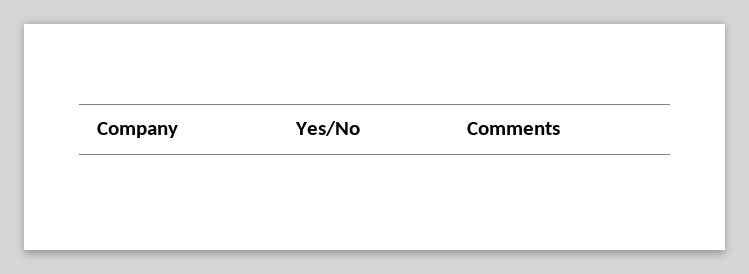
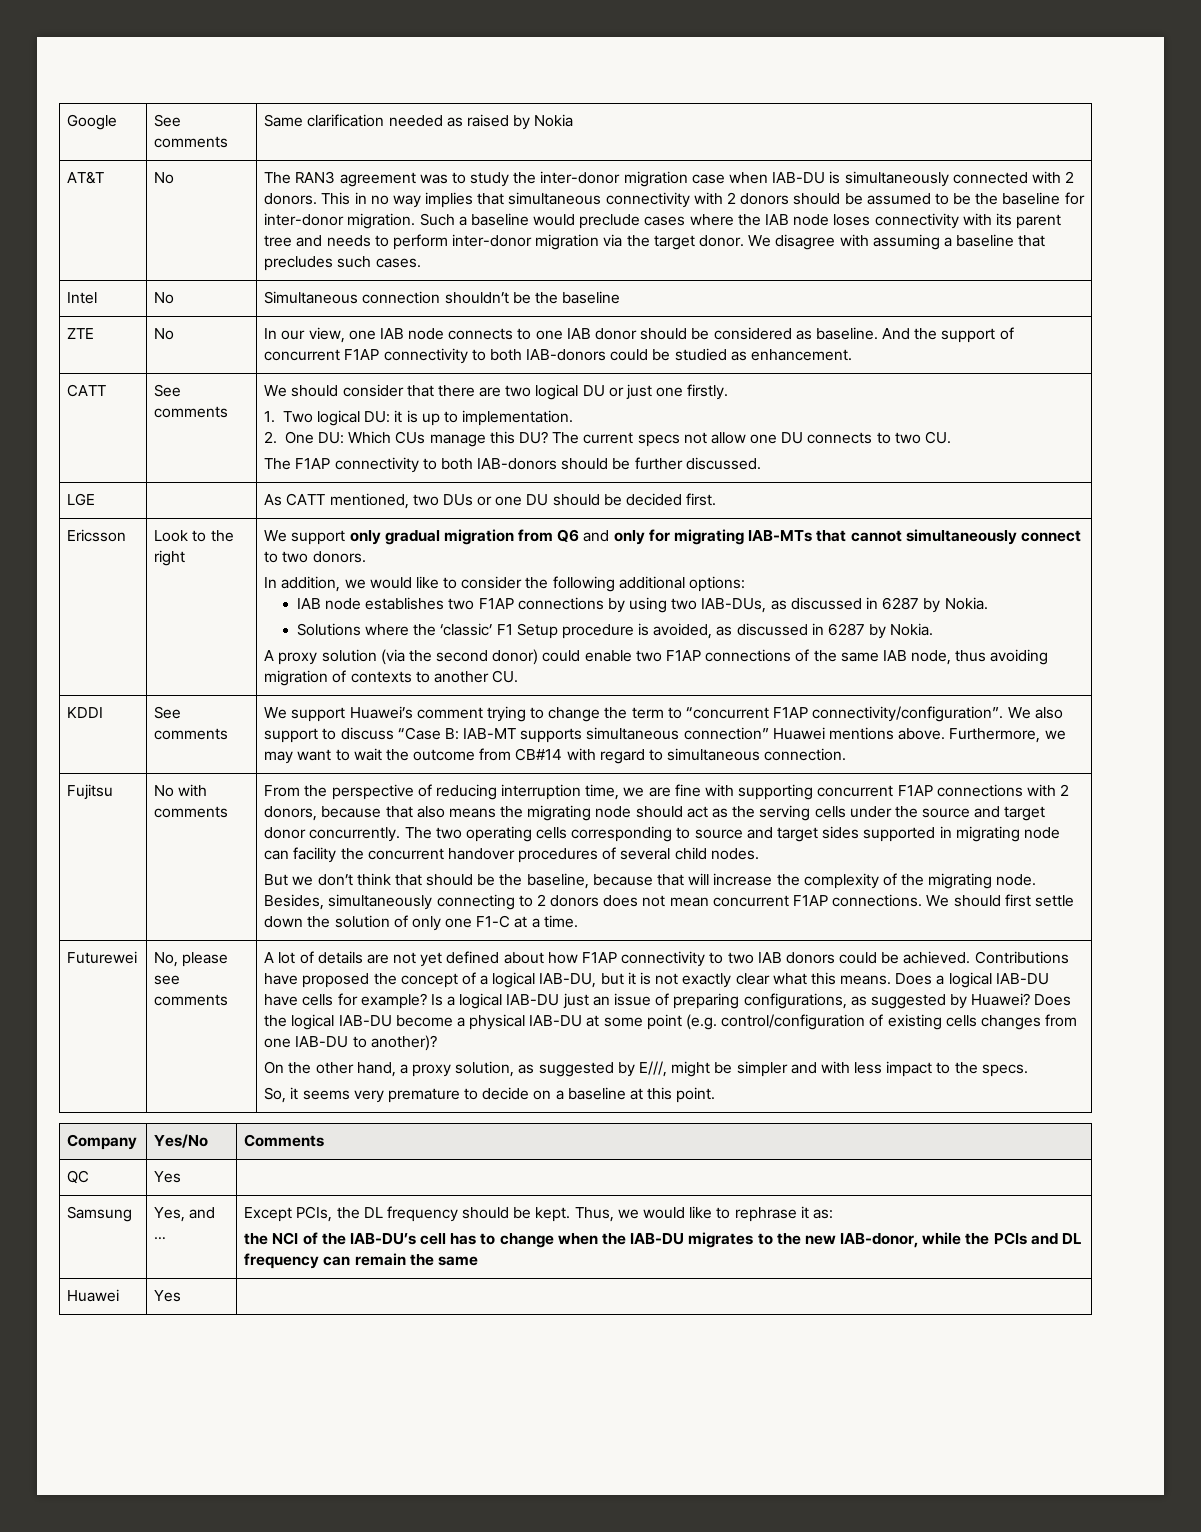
[96,122,178,138] [294,121,360,136] [466,122,560,135] Company | Yes/No | Comments -> [67,114,118,130] [154,114,182,127] [154,136,229,148] [264,114,574,130] [67,171,105,184] [154,172,175,184] [264,171,1075,187] [264,192,1085,208] [264,213,1062,229] [264,234,1046,250] [264,256,421,271] [67,292,98,304] [154,292,175,304] [264,291,621,304] [67,328,95,339] [154,328,175,340] [264,327,1014,343] [264,348,853,364] [67,384,107,397] [154,384,182,397] [154,406,229,418] [264,384,729,400] [264,410,574,426] [264,431,952,447] [264,457,761,473] [67,493,96,506] [264,493,717,509] [67,529,127,542] [154,530,234,542] [154,550,186,566] [264,529,1081,545] [264,551,366,563] [264,576,746,592] [296,597,988,613] [296,623,934,639] [264,649,1049,665] [264,670,519,686] [67,707,104,718] [154,706,182,719] [154,728,229,740] [264,706,1063,722] [264,727,1066,743] [264,748,847,764] [67,784,114,800] [154,784,208,797] [154,806,229,818] [264,784,1070,800] [264,805,1046,821] [264,826,1060,842] [264,847,759,863] [264,873,1037,889] [264,894,1074,910] [264,915,578,931] [67,951,138,964] [154,952,229,967] [154,975,181,985] [154,994,229,1006] [264,951,1069,967] [264,972,1049,988] [264,993,1072,1009] [264,1014,1078,1030] [264,1035,437,1051] [264,1061,1028,1077] [264,1087,716,1103] [67,1134,138,1150] [154,1134,209,1148] [244,1134,325,1147] [67,1170,90,1184] [154,1171,182,1183] [67,1206,133,1222] [154,1207,216,1222] [154,1237,167,1240] [244,1206,833,1222] [244,1232,1082,1248] [244,1253,478,1269] [67,1289,120,1302] [154,1290,182,1302] Google | See comments | Same clarification needed as raised by Nokia // AT&T | No | The RAN3 agreement was to study the inter-donor migration case when IAB-DU is simultaneously connected with 2 donors. This in no way implies that simultaneous connectivity with 2 donors should be assumed to be the baseline for inter-donor migration. Such a baseline would preclude cases where the IAB node loses connectivity with its parent tree and needs to perform inter-donor migration via the target donor. We disagree with assuming a baseline that precludes such cases. // Intel | No | Simultaneous connection shouldn’t be the baseline // ZTE | No | In our view, one IAB node connects to one IAB donor should be considered as baseline. And the support of concurrent F1AP connectivity to both IAB-donors could be studied as enhancement. // CATT | See comments | We should consider that there are two logical DU or just one firstly. // 1. Two logical DU: it is up to implementation. // 2. One DU: Which CUs manage this DU? The current specs not allow one DU connects to two CU. // The F1AP connectivity to both IAB-donors should be further discussed. // LGE | | As CATT mentioned, two DUs or one DU should be decided first. // Ericsson | Look to the right | We support only gradual migration from Q6 and only for migrating IAB-MTs that cannot simultaneously connect to two donors. // In addition, we would like to consider the following additional options: // IAB node establishes two F1AP connections by using two IAB-DUs, as discussed in 6287 by Nokia. // Solutions where the ‘classic’ F1 Setup procedure is avoided, as discussed in 6287 by Nokia. // A proxy solution (via the second donor) could enable two F1AP connections of the same IAB node, thus avoiding migration of contexts to another CU. // KDDI | See comments | We support Huawei’s comment trying to change the term to “concurrent F1AP connectivity/configuration”. We also support to discuss “Case B: IAB-MT supports simultaneous connection” Huawei mentions above. Furthermore, we may want to wait the outcome from CB#14 with regard to simultaneous connection. // Fujitsu | No with comments | From the perspective of reducing interruption time, we are fine with supporting concurrent F1AP connections with 2 donors, because that also means the migrating node should act as the serving cells under the source and target donor concurrently. The two operating cells corresponding to source and target sides supported in migrating node can facility the concurrent handover procedures of several child nodes. // But we don’t think that should be the baseline, because that will increase the complexity of the migrating node. Besides, simultaneously connecting to 2 donors does not mean concurrent F1AP connections. We should first settle down the solution of only one F1-C at a time. // Futurewei | No, please see comments | A lot of details are not yet defined about how F1AP connectivity to two IAB donors could be achieved. Contributions have proposed the concept of a logical IAB-DU, but it is not exactly clear what this means. Does a logical IAB-DU have cells for example? Is a logical IAB-DU just an issue of preparing configurations, as suggested by Huawei? Does the logical IAB-DU become a physical IAB-DU at some point (e.g. control/configuration of existing cells changes from one IAB-DU to another)? // On the other hand, a proxy solution, as suggested by E///, might be simpler and with less impact to the specs. // So, it seems very premature to decide on a baseline at this point. // Company | Yes/No | Comments // QC | Yes | // Samsung | Yes, and … | Except PCIs, the DL frequency should be kept. Thus, we would like to rephrase it as: // the NCI of the IAB-DU’s cell has to change when the IAB-DU migrates to the new IAB-donor, while the PCIs and DL frequency can remain the same // Huawei | Yes |

